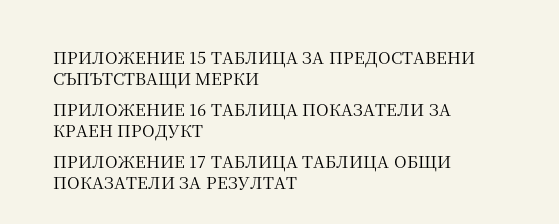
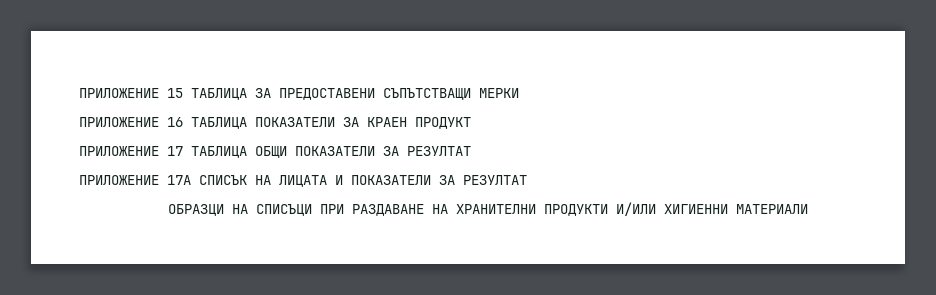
[302,156,390,172] ТАБЛИЦА -> (247, 152) none
(297, 183) none -> [79,175,527,187] [168,202,809,216] // ПРИЛОЖЕНИЕ 17А СПИСЪК НА ЛИЦАТА И ПОКАЗАТЕЛИ ЗА РЕЗУЛТАТ // ОБРАЗЦИ НА СПИСЪЦИ ПРИ РАЗДАВАНЕ НА ХРАНИТЕЛНИ ПРОДУКТИ И/ИЛИ ХИГИЕННИ МАТЕРИАЛИ

